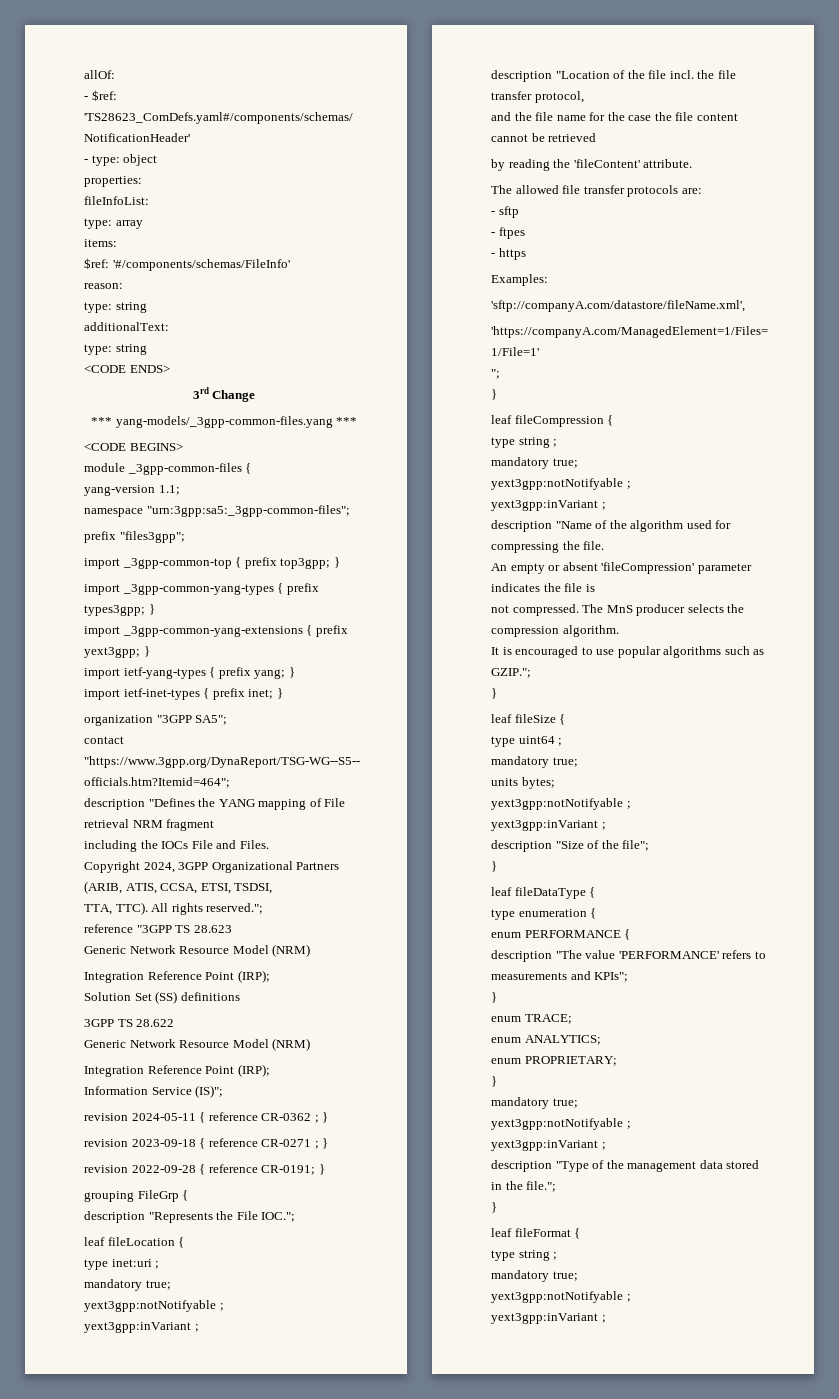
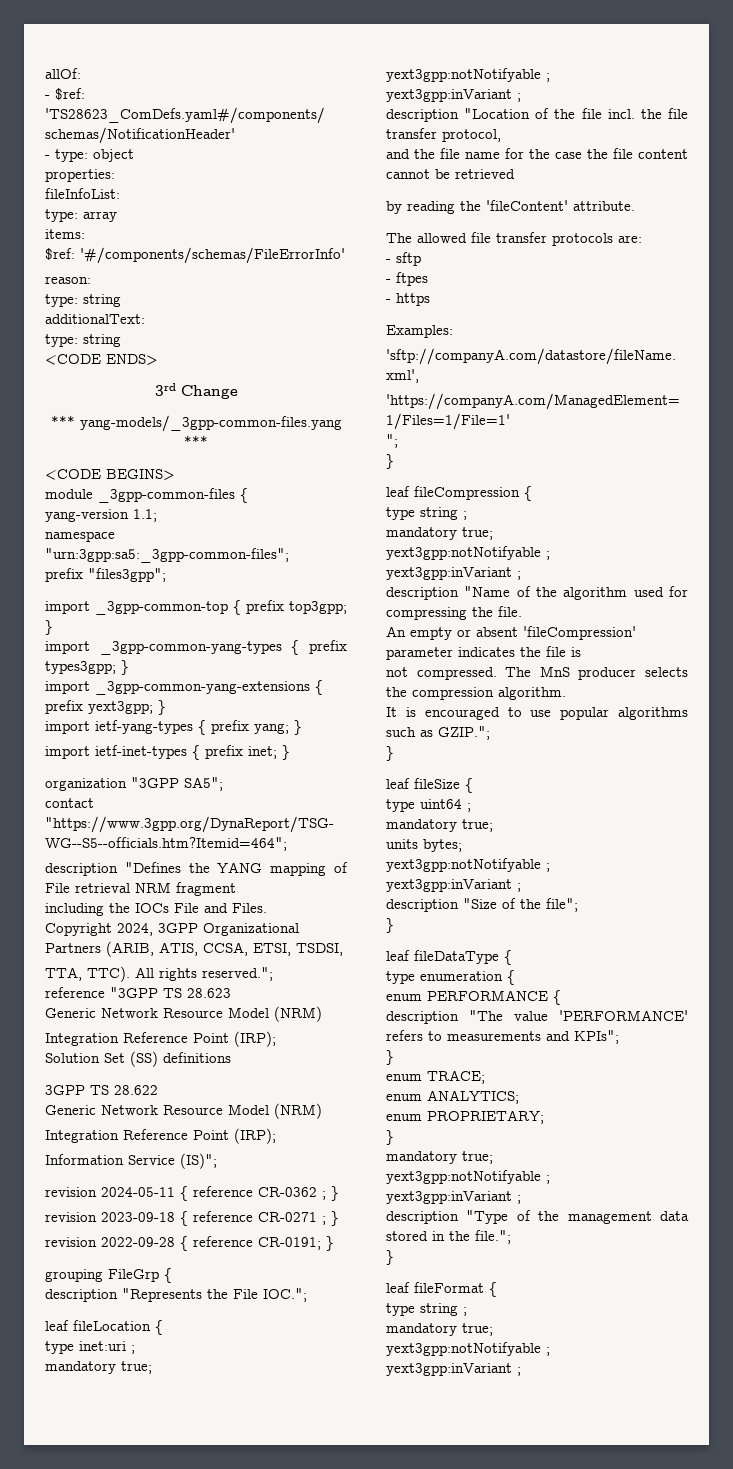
[112,259,290,271] '#/components/schemas/FileInfo' -> [80,247,345,264] '#/components/schemas/FileErrorInfo'

